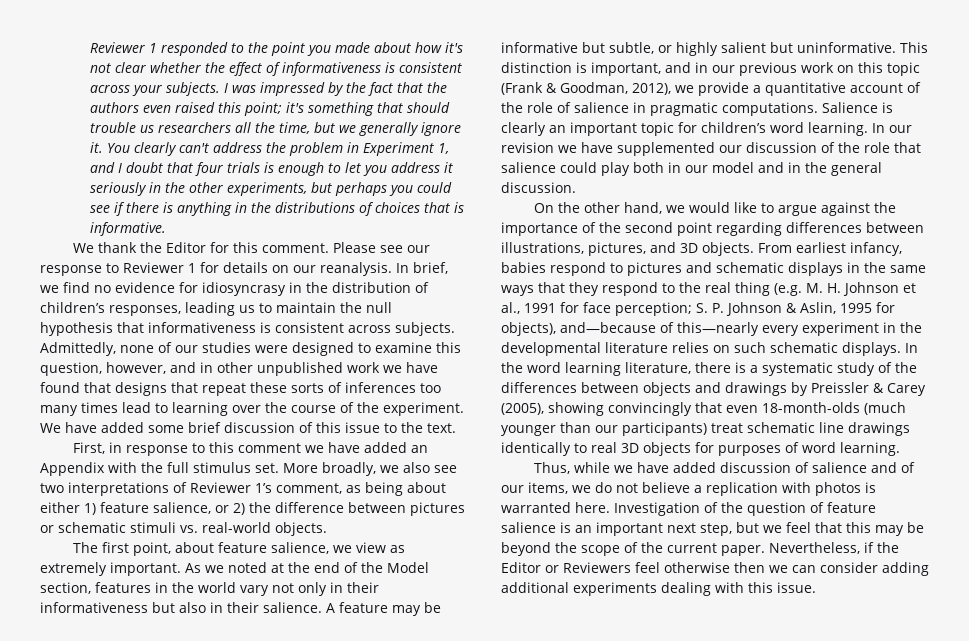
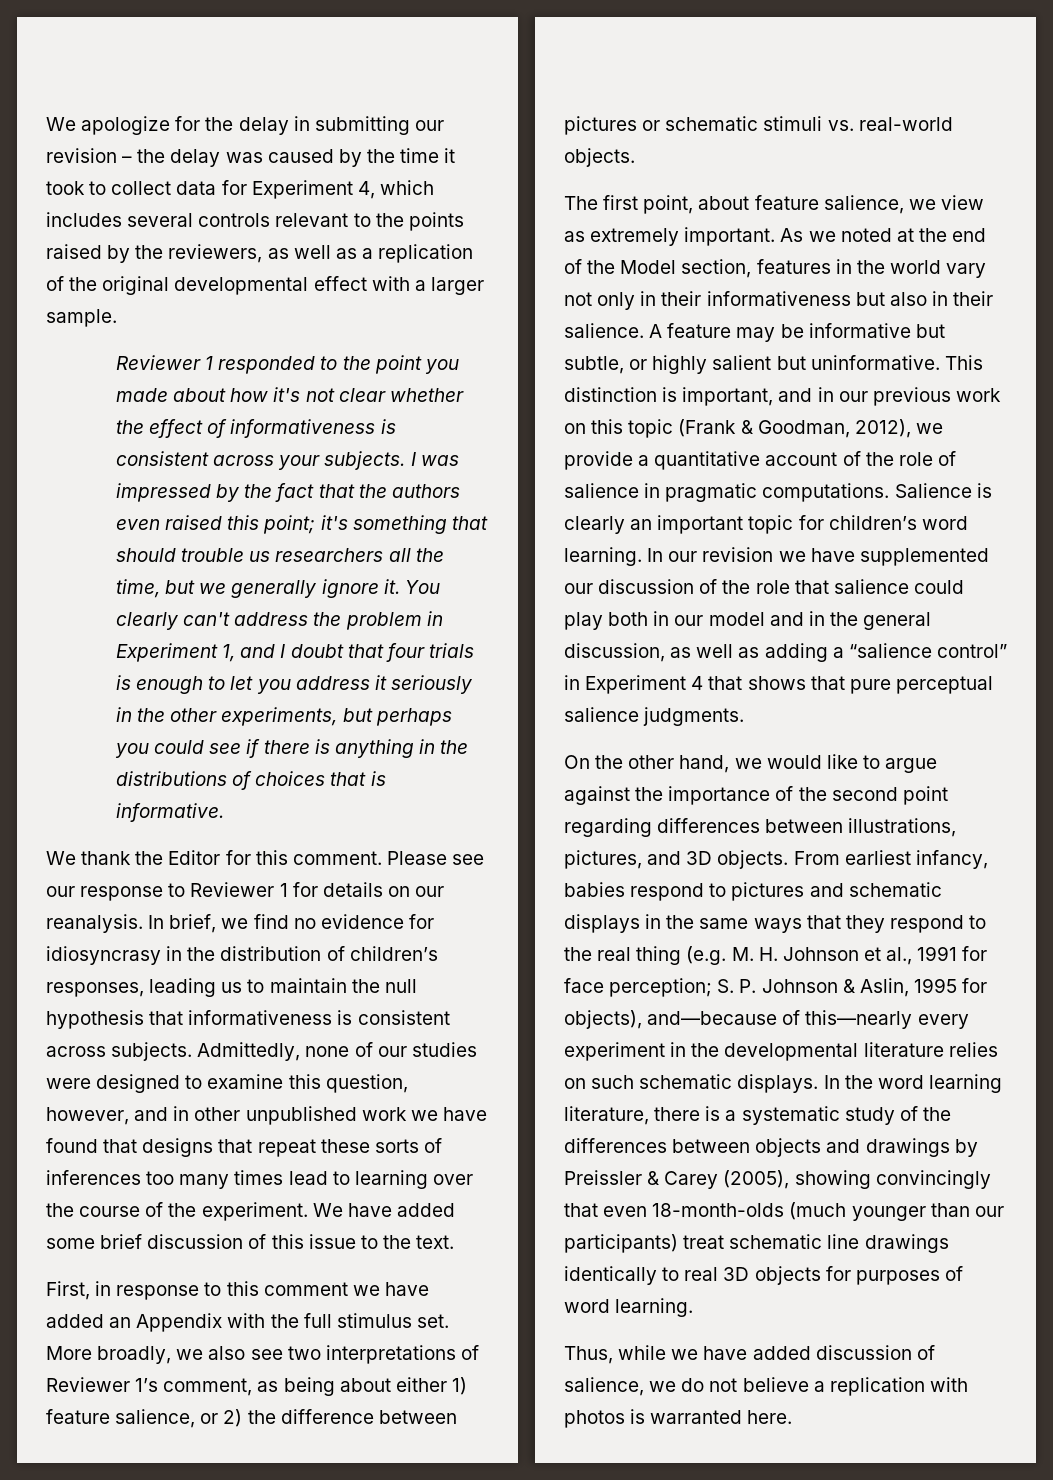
(89, 47) none -> [46,116,444,135] [46,148,456,167] [46,180,434,199] [46,212,464,231] [46,244,474,263] [46,276,484,295] [46,309,117,327] We apologize for the delay in submitting our revision – the delay was caused by the time it took to collect data for Experiment 4, which includes several controls relevant to the points raised by the reviewers, as well as a replication of the original developmental effect with a larger sample. //
[501,182,576,193] discussion. -> [564,643,1007,662] [564,675,993,694] [564,707,745,726] discussion, as well as adding a “salience control” in Experiment 4 that shows that pure perceptual salience judgments.
[811,462,915,473] [501,482,568,494] salience and of our items, -> [564,1377,644,1396] salience,
[614,502,876,516] [501,522,924,536] [501,542,899,556] [501,562,929,576] [501,582,816,596] Investigation of the question of feature salience is an important next step, but we feel that this may be beyond the scope of the current paper. Nevertheless, if the Editor or Reviewers feel otherwise then we can consider adding additional experiments dealing with this issue. -> (793, 1417) none

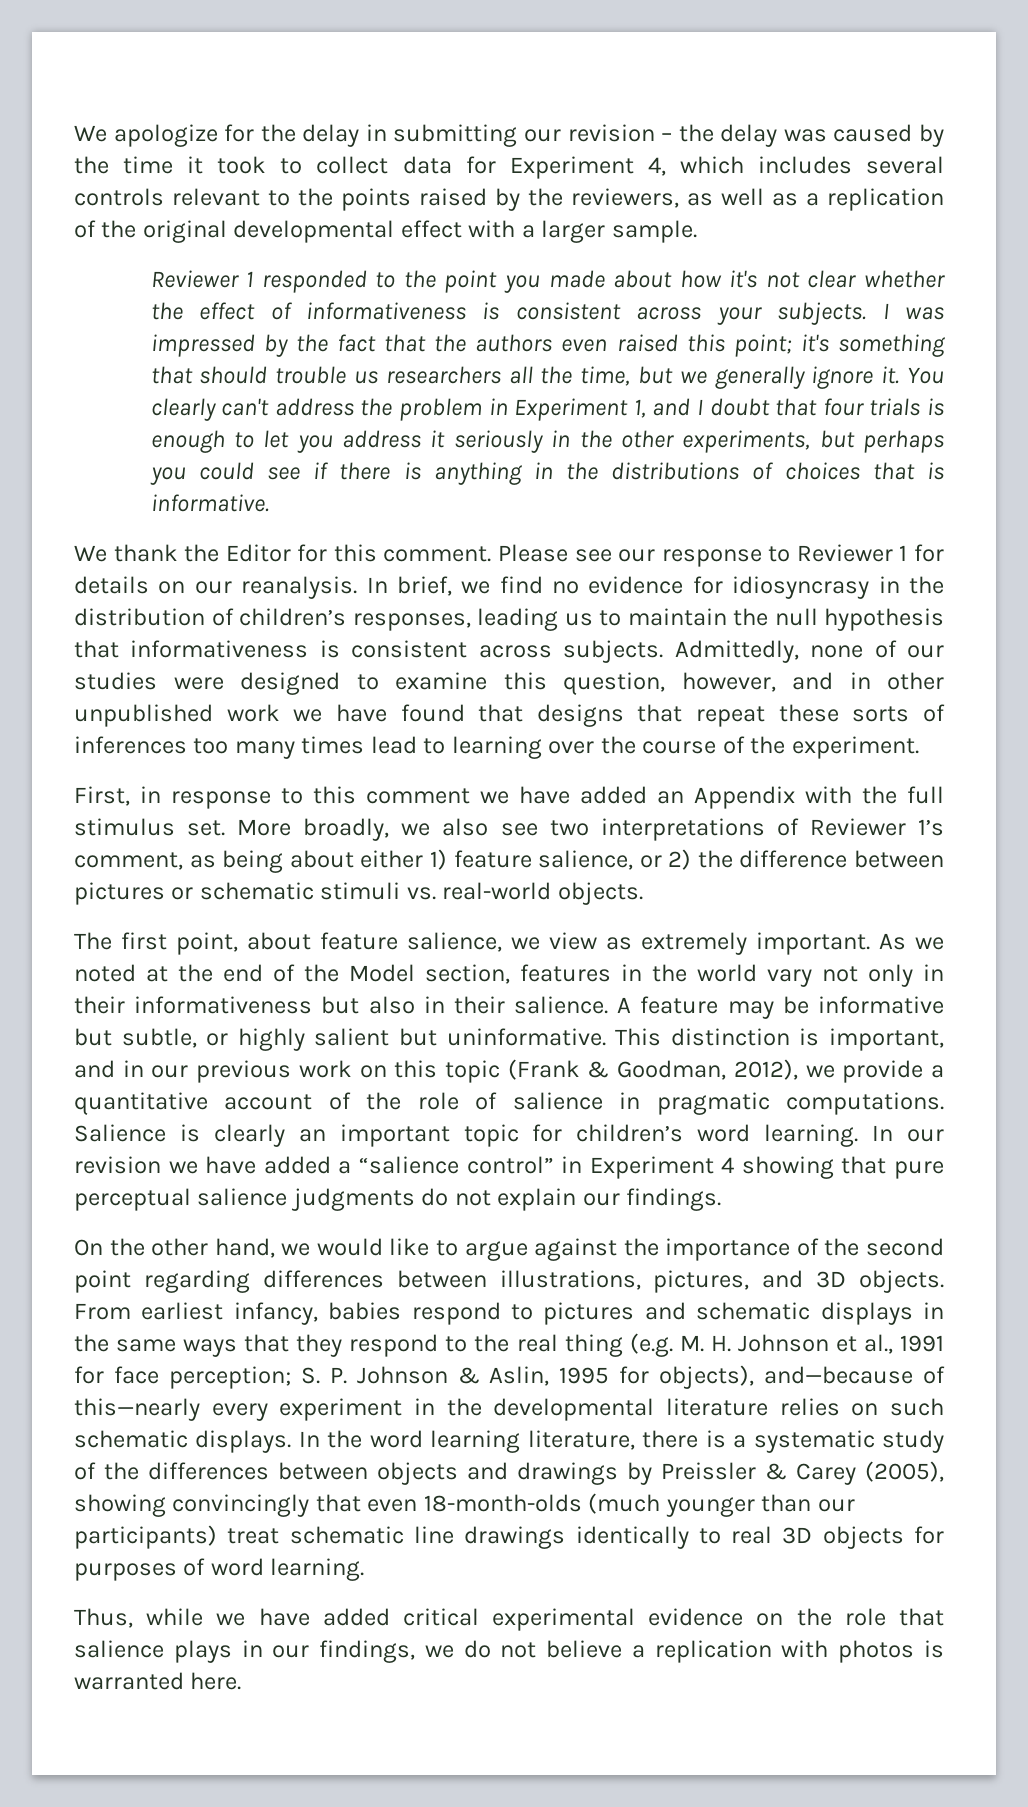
[312,1203,455,1217] [46,1234,455,1249] We have added some brief discussion of this issue to the text. -> (919, 747) none
[859,548,989,566] [564,579,964,594] [564,611,932,630] [564,643,828,662] supplemented our discussion of the role that salience could play both in our model and in the general discussion, as well as adding -> [263,1156,331,1174] added
[708,676,806,690] that shows -> [741,1156,834,1179] showing
[643,707,745,726] judgments. -> [290,1188,722,1211] judgments do not explain our findings.
[815,1345,935,1360] [564,1377,644,1396] discussion of salience, -> [402,1608,944,1631] [74,1640,416,1663] critical experimental evidence on the role that salience plays in our findings,

